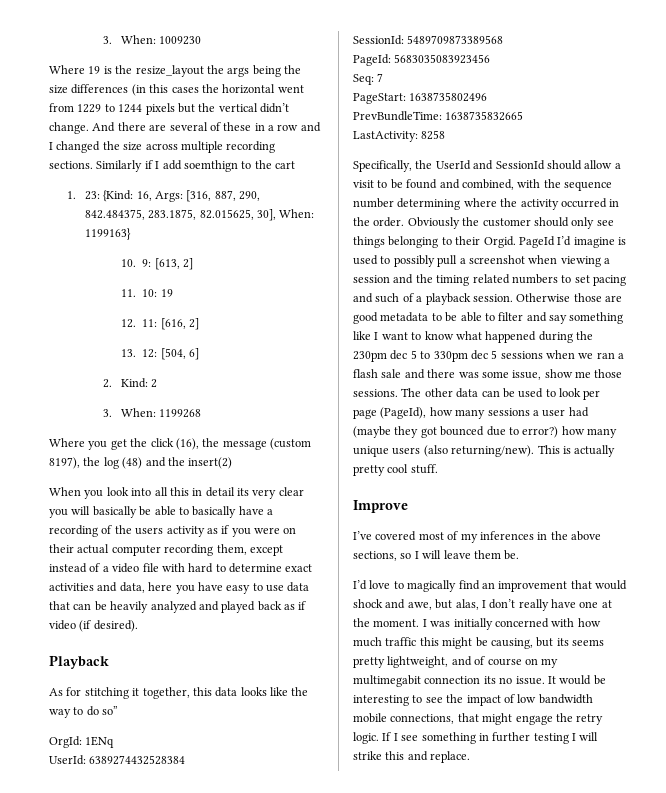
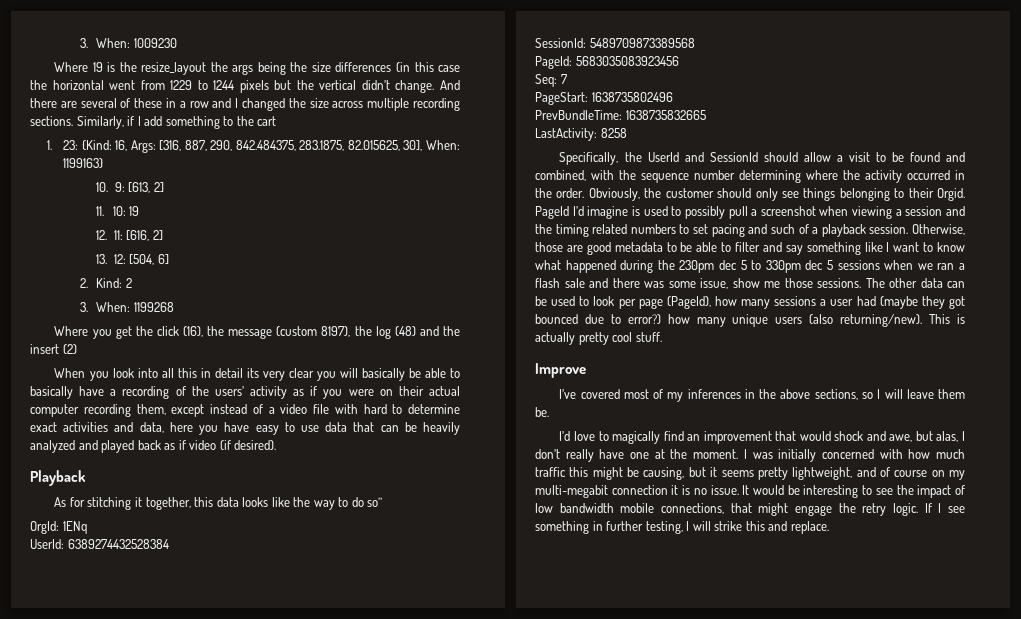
[171,87,199,93] cases -> [438,65,461,72] case
[96,160,143,172] Similarly -> [76,116,124,129] Similarly,
[183,160,238,172] soemthign -> [165,116,220,129] something
[188,457,233,469] insert(2) -> [30,344,77,354] insert (2)
[135,527,164,535] users -> [214,386,244,396] users’
[407,217,460,229] Obviously -> [588,188,640,201] Obviously,
[516,293,571,302] Otherwise -> [912,224,966,235] Otherwise,
[556,638,569,646] its -> [710,467,718,477] it
[353,675,496,687] multimegabit connection its -> [535,485,691,498] multi-megabit connection it is
[533,733,569,744] testing -> [645,521,683,534] testing,

